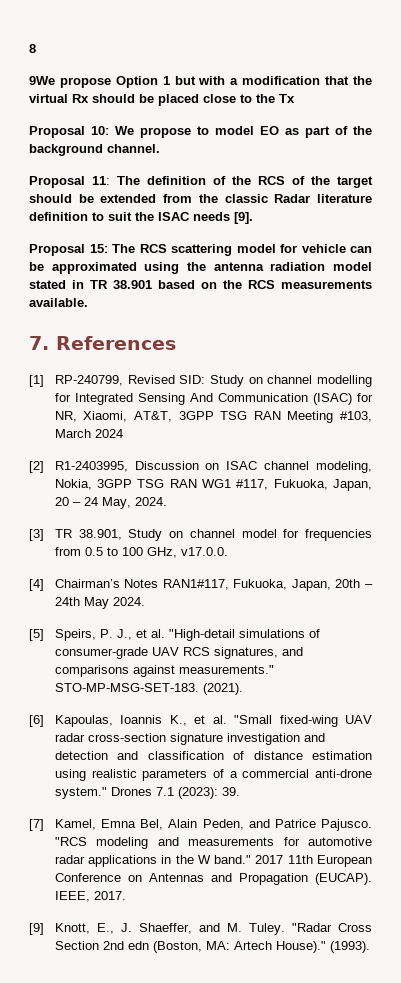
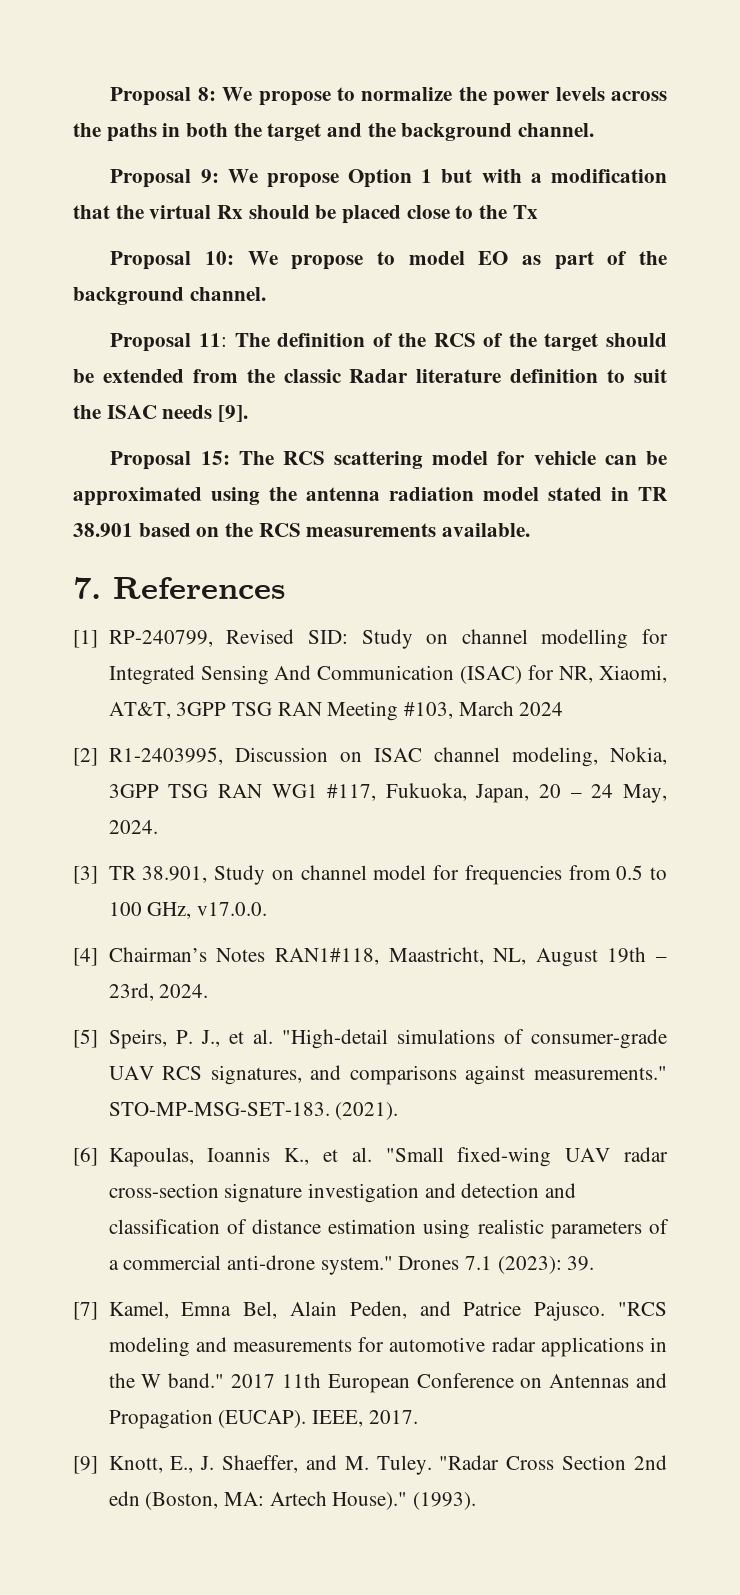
[29,44,36,53] [29,76,55,85] 8 // 9We -> [110,87,668,106] [73,123,595,142] [110,169,258,188] Proposal 8: We propose to normalize the power levels across the paths in both the target and the background channel. // Proposal 9: We
[162,579,373,591] [54,597,109,609] RAN1#117, Fukuoka, Japan, 20th – 24th May -> [274,947,667,967] [108,983,154,1001] RAN1#118, Maastricht, NL, August 19th – 23rd,

